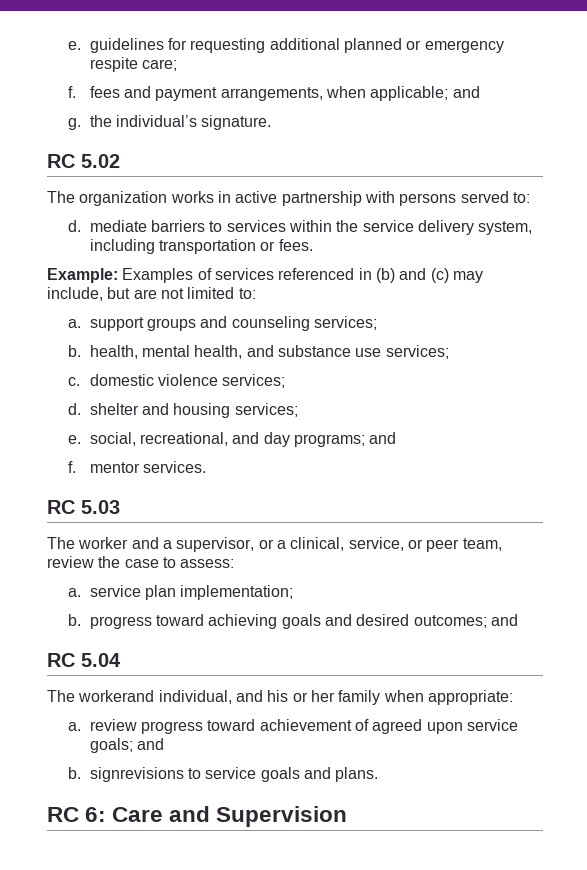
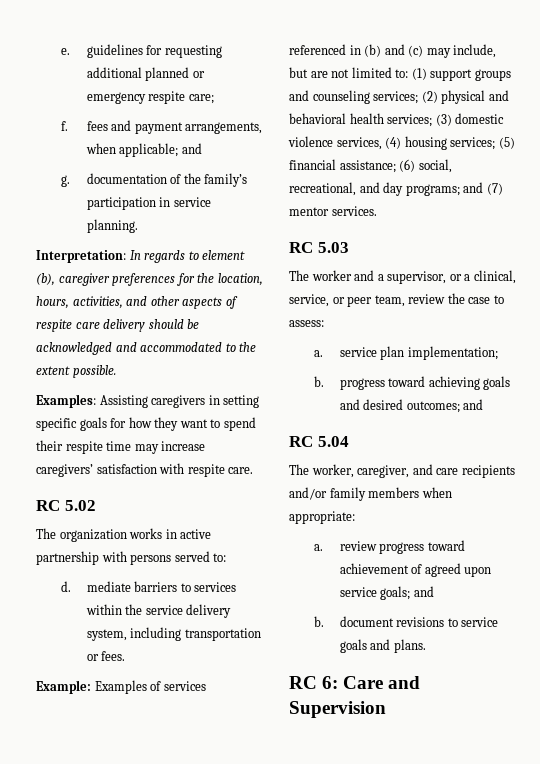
[89,115,272,130] the individual’s signature. -> [86,173,248,187] [86,197,211,210] [86,219,138,233] [36,250,246,263] [36,273,263,286] [36,296,238,309] [36,319,200,332] [36,342,257,355] [36,365,116,378] [36,394,260,408] [36,417,256,431] [36,440,206,454] [36,463,254,477] documentation of the family’s participation in service planning. // Interpretation: In regards to element (b), caregiver preferences for the location, hours, activities, and other aspects of respite care delivery should be acknowledged and accommodated to the extent possible. // Examples: Assisting caregivers in setting specific goals for how they want to spend their respite time may increase caregivers’ satisfaction with respite care.
[68,319,82,328] // a. -> [411,68,427,80] (1)
[68,345,449,359] [68,377,81,386] // b. health, mental health, and substance use services; // c. -> [421,90,509,104] [289,113,452,127] (2) physical and behavioral health services; (3)
[222,374,286,388] [68,403,298,418] [68,435,82,444] services; // d. shelter and housing services; // e. -> [336,136,515,150] [289,159,416,173] services, (4) housing services; (5) financial assistance; (6)
[68,461,77,473] // f. -> [486,183,503,195] (7)
[78,690,381,705] workerand individual, and his or her family -> [311,464,515,478] [289,487,420,501] worker, caregiver, and care recipients and/or family members
[89,767,184,782] signrevisions -> [339,616,445,627] document revisions

